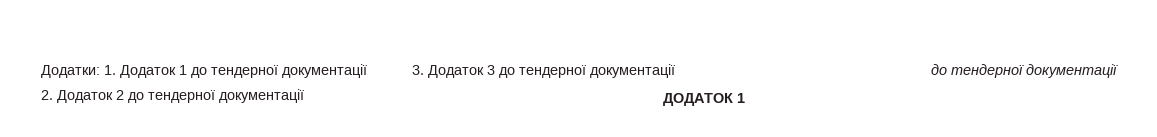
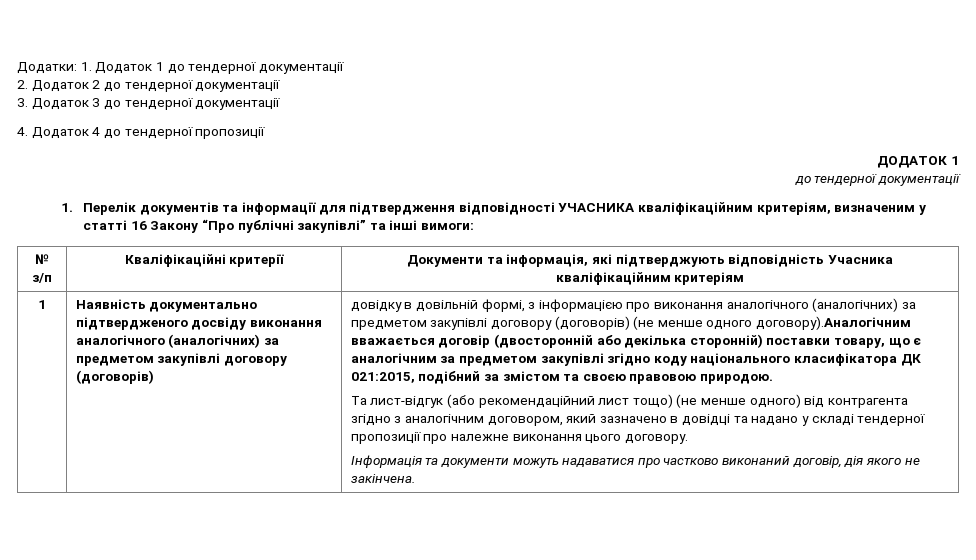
(675, 71) none -> [17,127,266,139] // 4. Додаток 4 до тендерної пропозиції
(1118, 71) none -> [60,202,927,215] [82,219,475,233] [35,254,49,264] [32,273,52,283] [124,254,285,267] [407,254,893,267] [555,272,745,285] [38,300,46,309] [75,299,258,312] [75,317,322,330] [75,334,279,348] [75,353,287,366] [75,370,154,384] [350,298,917,312] [350,316,912,330] [350,334,922,348] [350,353,921,366] [350,371,774,384] [350,394,909,408] [350,414,926,426] [350,432,688,444] [350,455,920,468] [350,474,415,483] // 1. Перелік документів та інформації для підтвердження відповідності УЧАСНИКА кваліфікаційним критеріям, визначеним у статті 16 Закону “Про публічні закупівлі” та інші вимоги: // № з/п | Кваліфікаційні критерії | Документи та інформація, які підтверджують відповідність Учасника кваліфікаційним критеріям // 1 | Наявність документально підтвердженого досвіду виконання аналогічного (аналогічних) за предметом закупівлі договору (договорів) | довідку в довільній формі, з інформацією про виконання аналогічного (аналогічних) за предметом закупівлі договору (договорів) (не менше одного договору).Аналогічним вважається договір (двосторонній або декілька сторонній) поставки товару, що є аналогічним за предметом закупівлі згідно коду національного класифікатора ДК 021:2015, подібний за змістом та своєю правовою природою. // Та лист-відгук (або рекомендаційний лист тощо) (не менше одного) від контрагента згідно з аналогічним договором, який зазначено в довідці та надано у складі тендерної пропозиції про належне виконання цього договору. // Інформація та документи можуть надаватися про частково виконаний договір, дія якого не закінчена.

